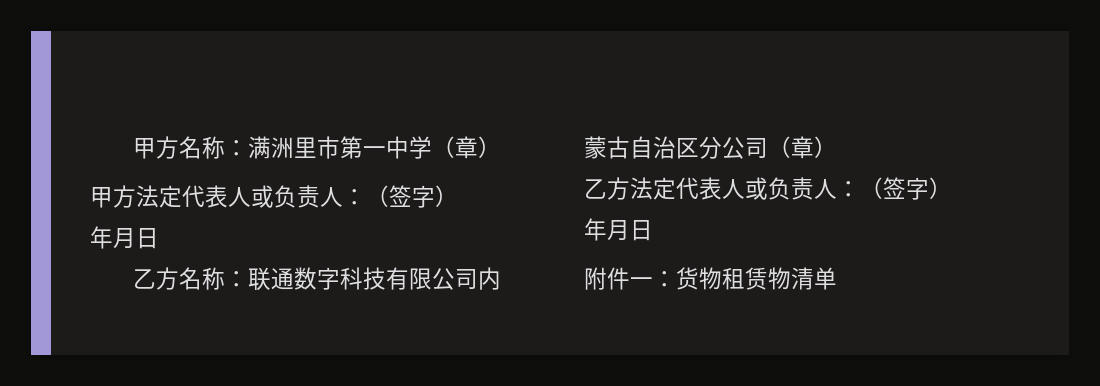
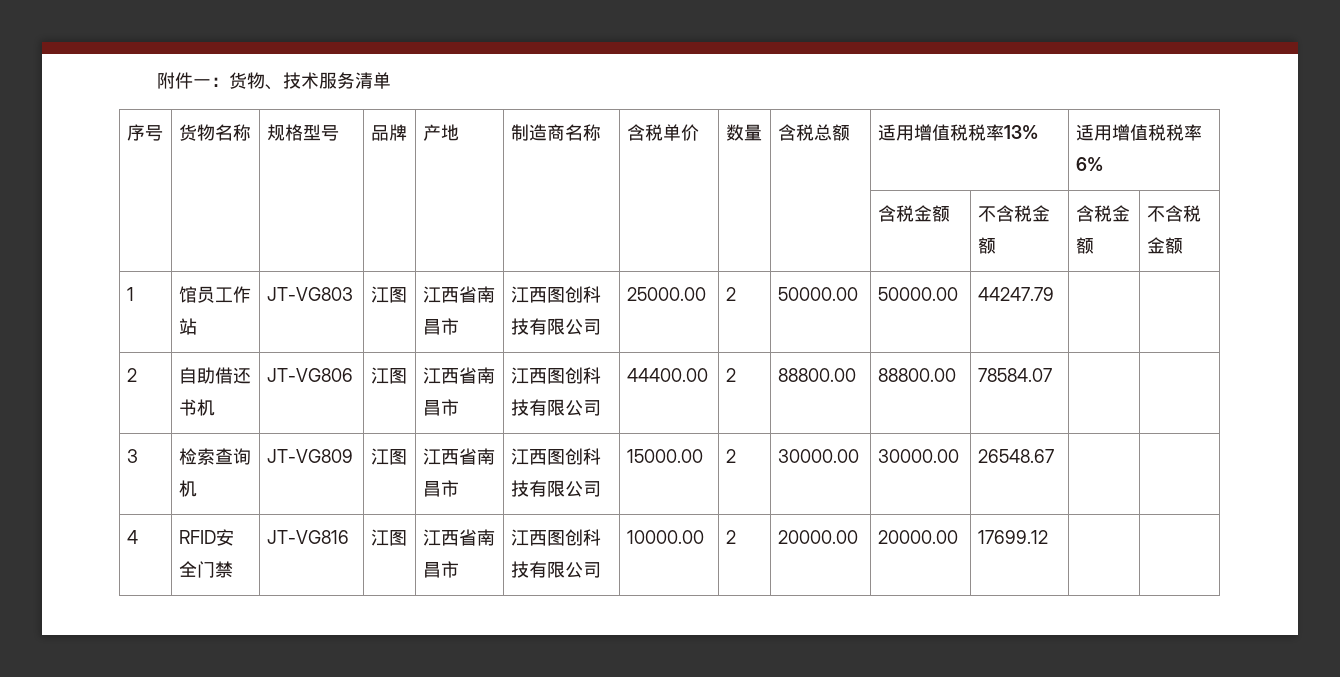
[132,136,501,159] [90,185,458,208] [90,226,159,249] [132,267,501,291] [584,136,837,159] [584,177,952,200] [584,218,653,241] [584,267,837,290] 甲方名称：满洲里市第一中学（章） // 甲方法定代表人或负责人：（签字） // 年月日 // 乙方名称：联通数字科技有限公司内蒙古自治区分公司（章） // 乙方法定代表人或负责人：（签字） // 年月日 // 附件一：货物租赁物清单 -> [157,72,392,90] [127,124,164,141] [179,124,252,141] [267,124,340,141] [371,124,408,141] [423,124,460,141] [511,124,602,141] [627,124,700,141] [726,124,763,141] [778,124,851,141] [878,124,1039,141] [1076,124,1203,141] [1076,157,1104,171] [878,205,951,222] [978,205,1051,222] [978,237,997,254] [1076,205,1131,222] [1076,237,1095,254] [1147,205,1202,222] [1147,237,1184,254] [127,287,135,301] [179,286,252,303] [179,318,198,335] [267,287,354,301] [371,286,408,303] [423,286,496,303] [423,318,460,335] [511,286,602,303] [511,318,602,335] [627,287,707,301] [726,287,737,301] [778,287,859,301] [878,287,959,301] [978,287,1055,301] [127,368,138,382] [179,367,252,384] [179,399,216,416] [267,368,354,382] [371,367,408,384] [423,367,496,384] [423,399,460,416] [511,367,602,384] [511,399,602,416] [627,368,709,382] [726,368,737,382] [778,368,857,382] [878,368,957,382] [978,368,1053,382] [127,449,139,463] [179,448,252,465] [179,480,198,497] [267,449,354,463] [371,448,408,465] [423,448,496,465] [423,480,460,497] [511,448,602,465] [511,480,602,497] [627,449,704,463] [726,449,737,463] [778,449,860,463] [878,449,960,463] [978,449,1055,463] [127,530,139,544] [179,529,235,546] [179,561,234,578] [267,530,350,544] [371,529,408,546] [423,529,496,546] [423,561,460,578] [511,529,602,546] [511,561,602,578] [627,530,705,544] [726,530,737,544] [778,530,859,544] [878,530,959,544] [978,530,1049,544] 附件一：货物、技术服务清单 // 序号 | 货物名称 | 规格型号 | 品牌 | 产地 | 制造商名称 | 含税单价 | 数量 | 含税总额 | 适用增值税税率13% | 适用增值税税率6% // | | | | | | | | | 含税金额 | 不含税金额 | 含税金额 | 不含税金额 // 1 | 馆员工作站 | JT-VG803 | 江图 | 江西省南昌市 | 江西图创科技有限公司 | 25000.00 | 2 | 50000.00 | 50000.00 | 44247.79 | | // 2 | 自助借还书机 | JT-VG806 | 江图 | 江西省南昌市 | 江西图创科技有限公司 | 44400.00 | 2 | 88800.00 | 88800.00 | 78584.07 | | // 3 | 检索查询机 | JT-VG809 | 江图 | 江西省南昌市 | 江西图创科技有限公司 | 15000.00 | 2 | 30000.00 | 30000.00 | 26548.67 | | // 4 | RFID安全门禁 | JT-VG816 | 江图 | 江西省南昌市 | 江西图创科技有限公司 | 10000.00 | 2 | 20000.00 | 20000.00 | 17699.12 | |

